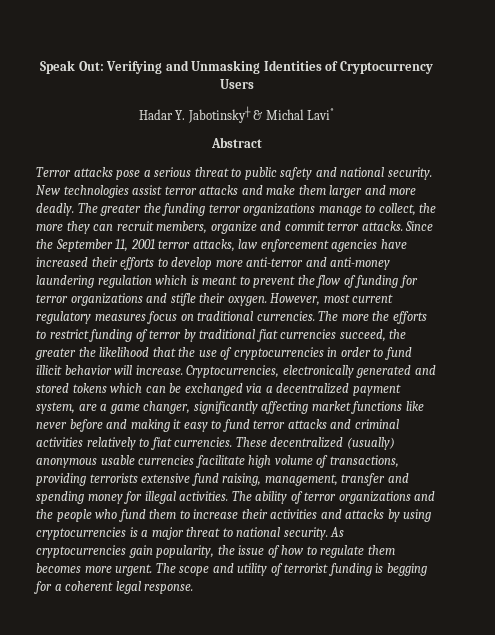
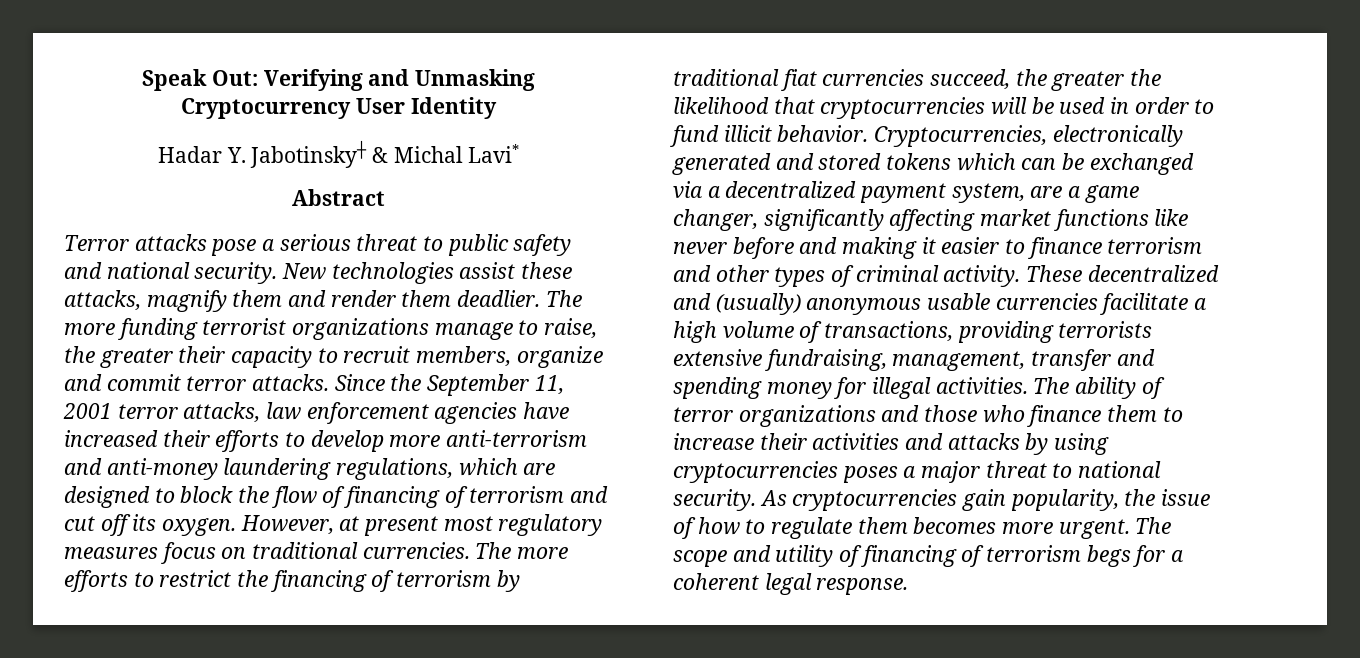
[263,60,433,74] [219,79,254,89] Identities of Cryptocurrency Users -> [181,97,497,119] Cryptocurrency User Identity
[164,185,417,198] [36,203,437,216] [36,221,114,234] terror attacks and make them larger and more deadly. The greater the funding terror organizations manage to collect, the more they can -> [521,262,573,279] [64,290,582,312] [64,318,598,340] [64,346,338,368] these attacks, magnify them and render them deadlier. The more funding terrorist organizations manage to raise, the greater their capacity to
[246,257,304,267] anti-terror -> [446,430,588,447] anti-terrorism
[97,275,418,288] [36,293,394,306] regulation which is meant to prevent the flow of funding for terror organizations and stifle their oxygen. However, most current -> [336,458,556,480] [64,486,609,508] [64,514,493,536] regulations, which are designed to block the flow of financing of terrorism and cut off its oxygen. However, at present most
[372,311,390,321] the -> (569, 553) none
[89,329,182,342] funding of terror -> [237,570,492,592] the financing of terrorism
[178,347,324,360] the use of cryptocurrencies -> [820,97,1106,119] cryptocurrencies will be used
[64,365,183,375] behavior will increase. -> [777,125,869,142] behavior.
[183,419,399,432] [36,437,233,450] easy to fund terror attacks and criminal activities relatively to fiat currencies. -> [941,237,1203,259] [673,265,1021,287] easier to finance terrorism and other types of criminal activity.
(344, 442) none -> [673,293,711,310] and
(245, 461) none -> [1194,298,1208,310] a
[191,473,262,486] fund raising, -> [764,349,887,371] fundraising,
[36,509,146,522] the people who fund -> [924,405,1102,427] those who finance
[129,527,138,537] is -> [842,466,898,483] poses
[284,563,427,576] terrorist funding is begging -> [860,545,1131,567] financing of terrorism begs

